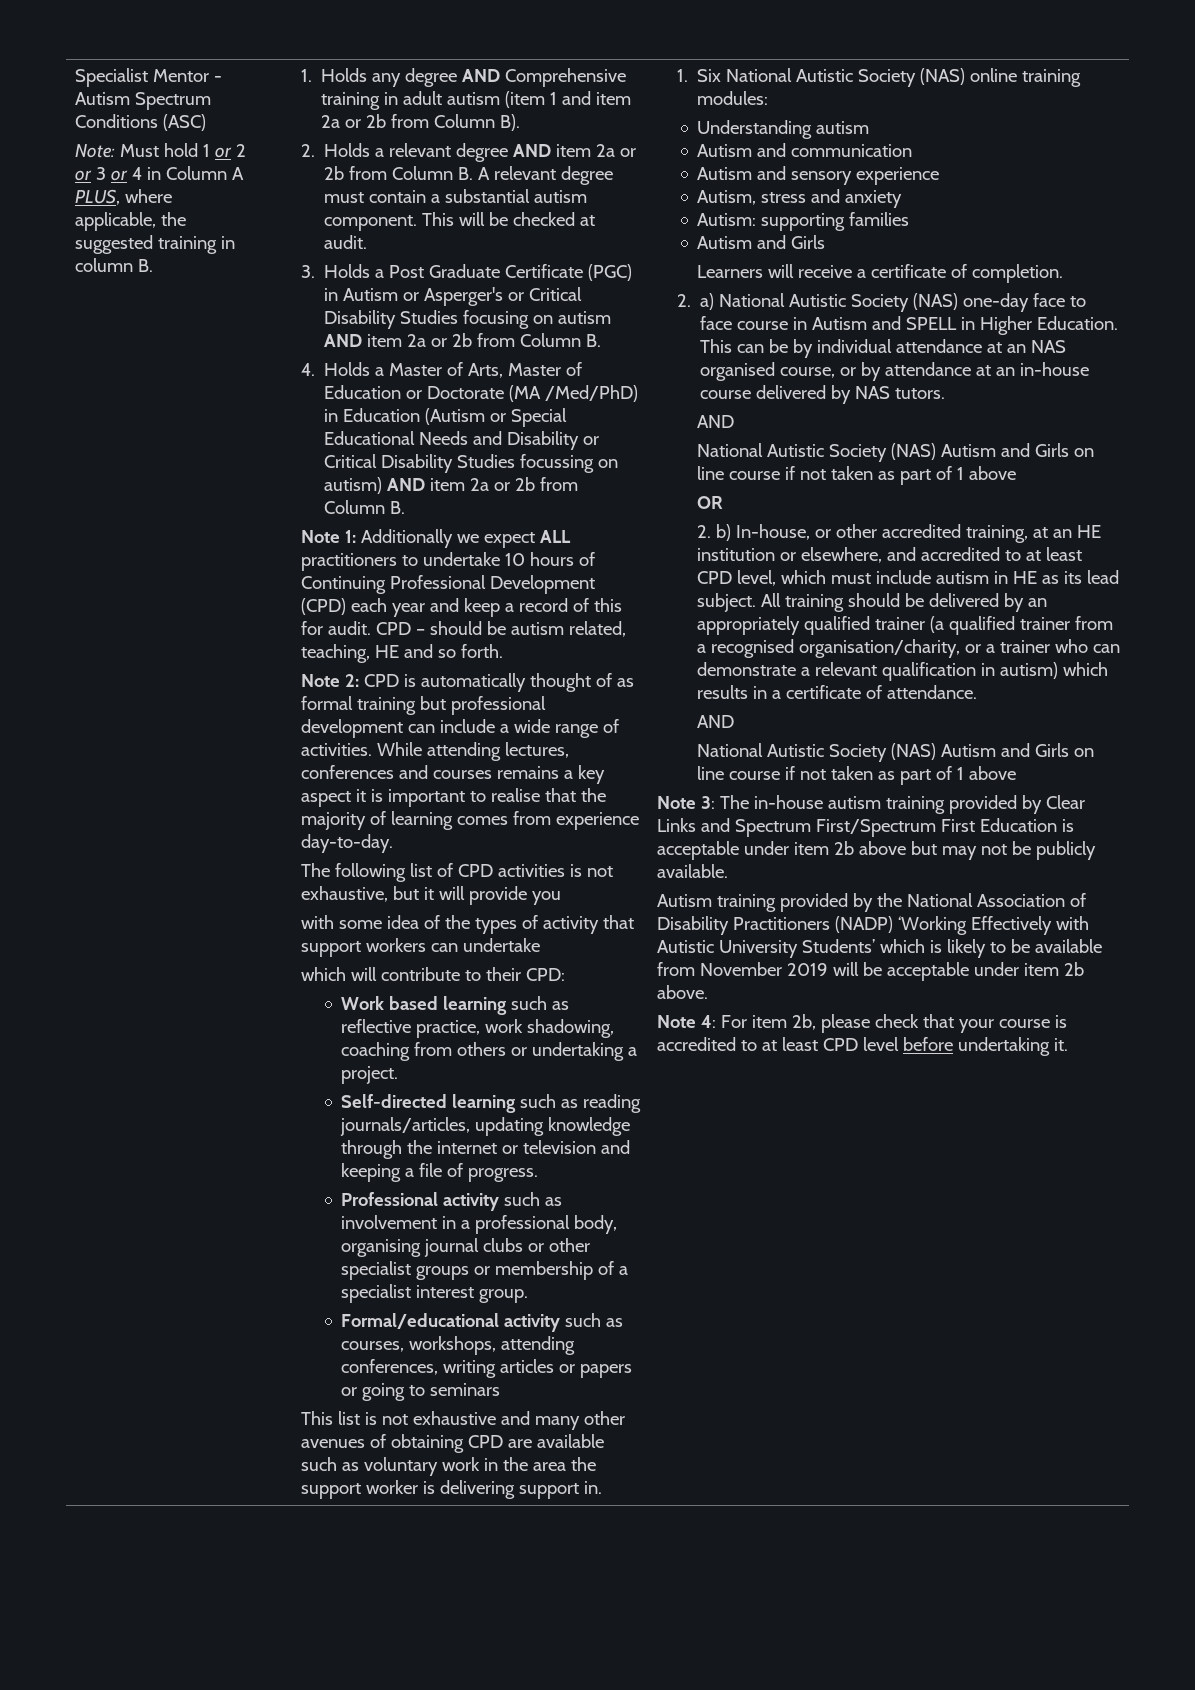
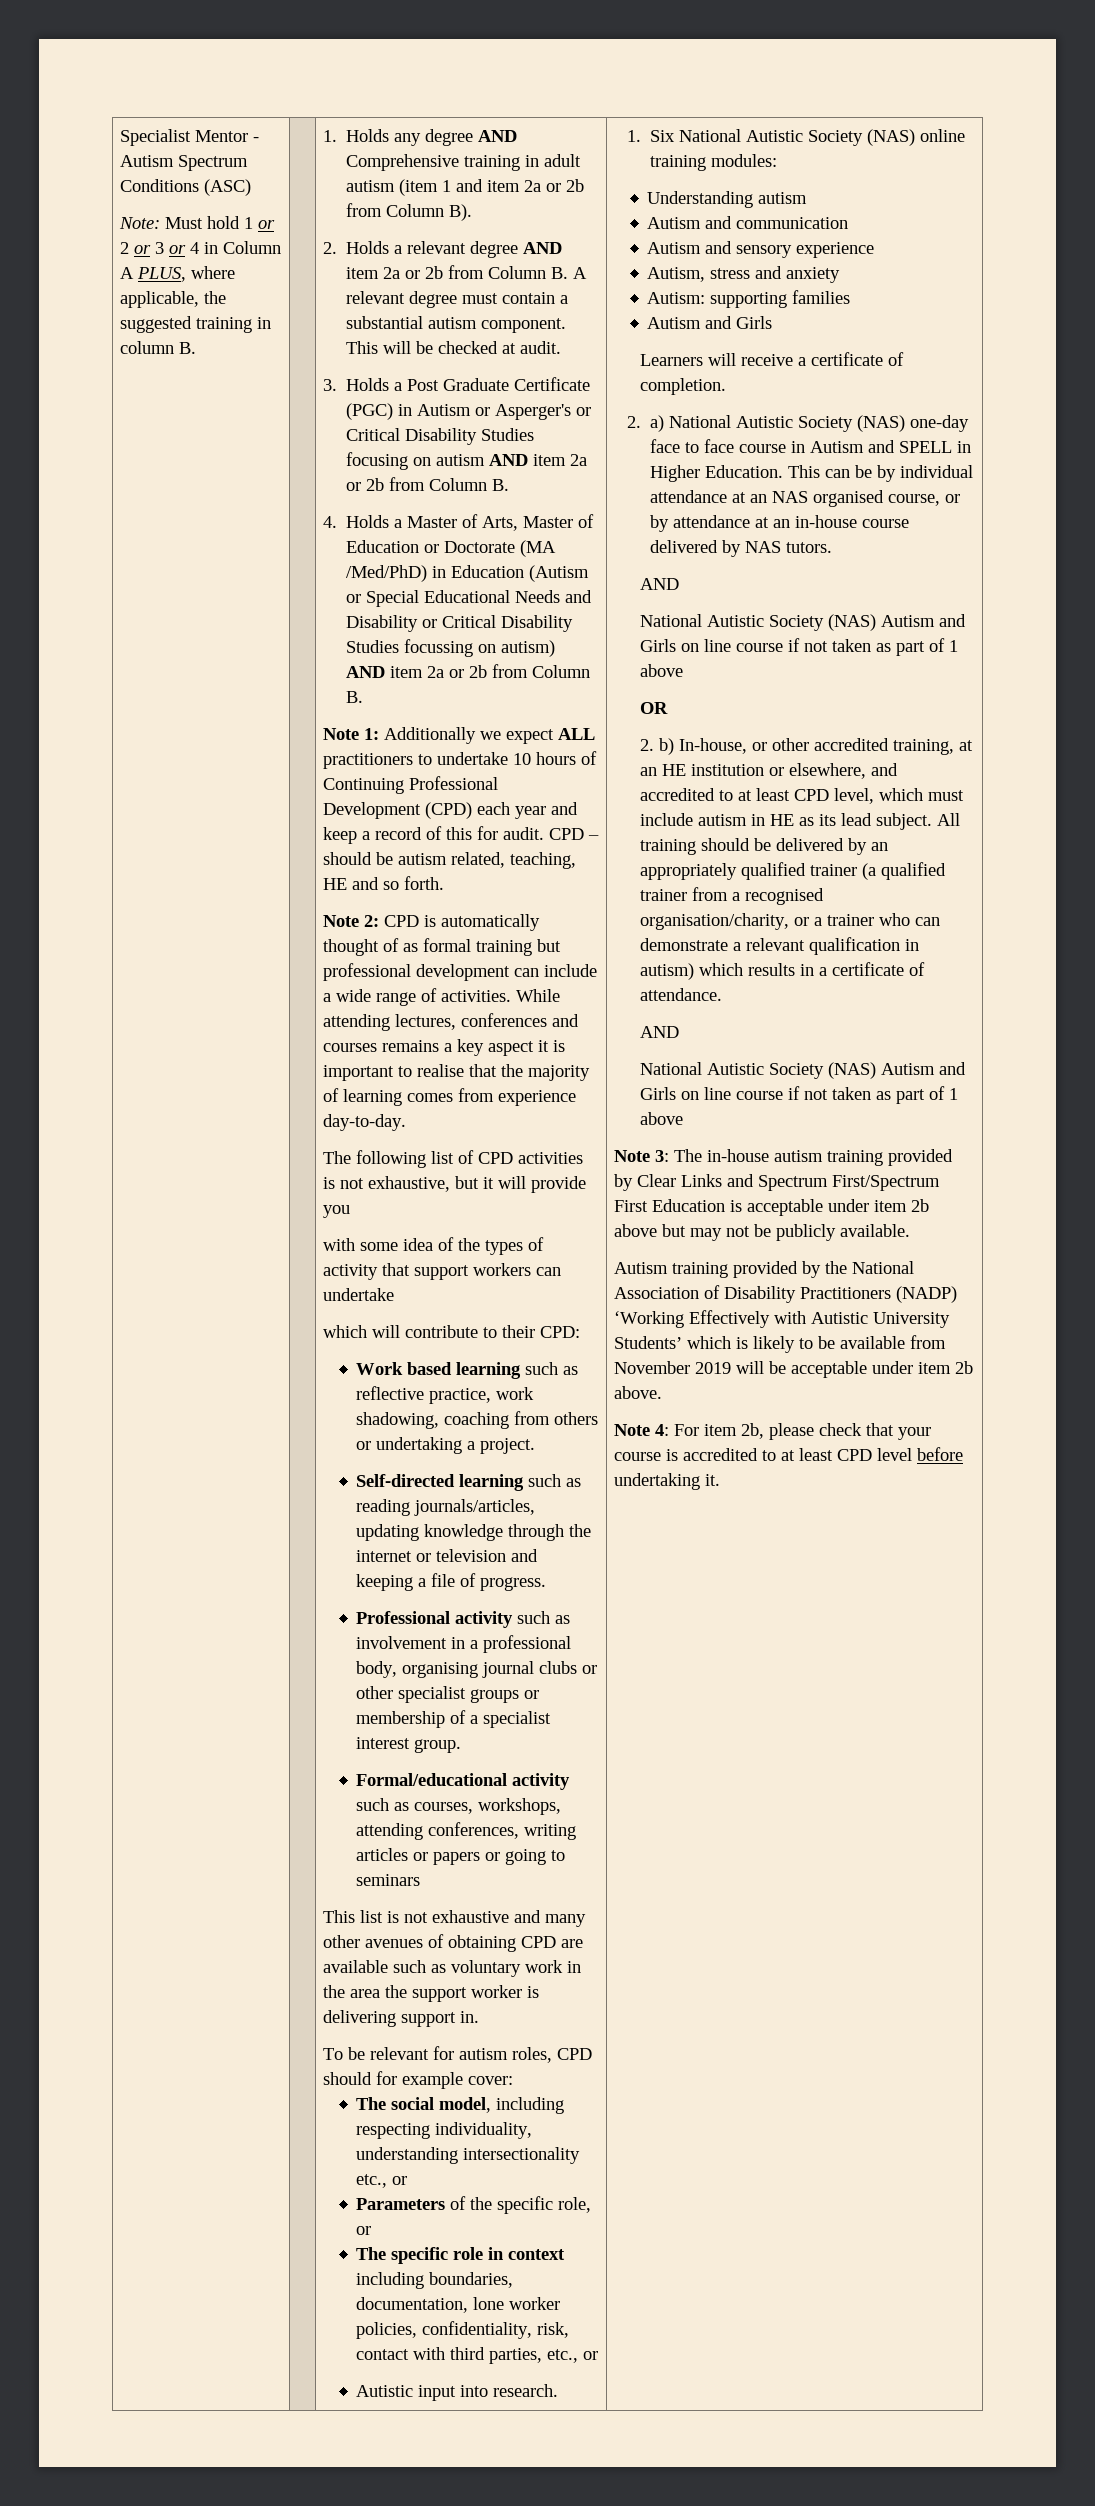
(602, 1487) none -> [323,2046,593,2063] [323,2071,514,2089] [356,2097,565,2114] [356,2122,533,2139] [356,2147,581,2164] [356,2174,408,2188] [356,2196,592,2214] [356,2226,372,2235] [356,2247,566,2264] [356,2272,514,2289] [356,2297,561,2313] [356,2321,570,2339] [356,2347,599,2364] [356,2384,559,2401] // To be relevant for autism roles, CPD should for example cover: // The social model, including respecting individuality, understanding intersectionality etc., or // Parameters of the specific role, or // The specific role in context including boundaries, documentation, lone worker policies, confidentiality, risk, contact with third parties, etc., or // Autistic input into research.

